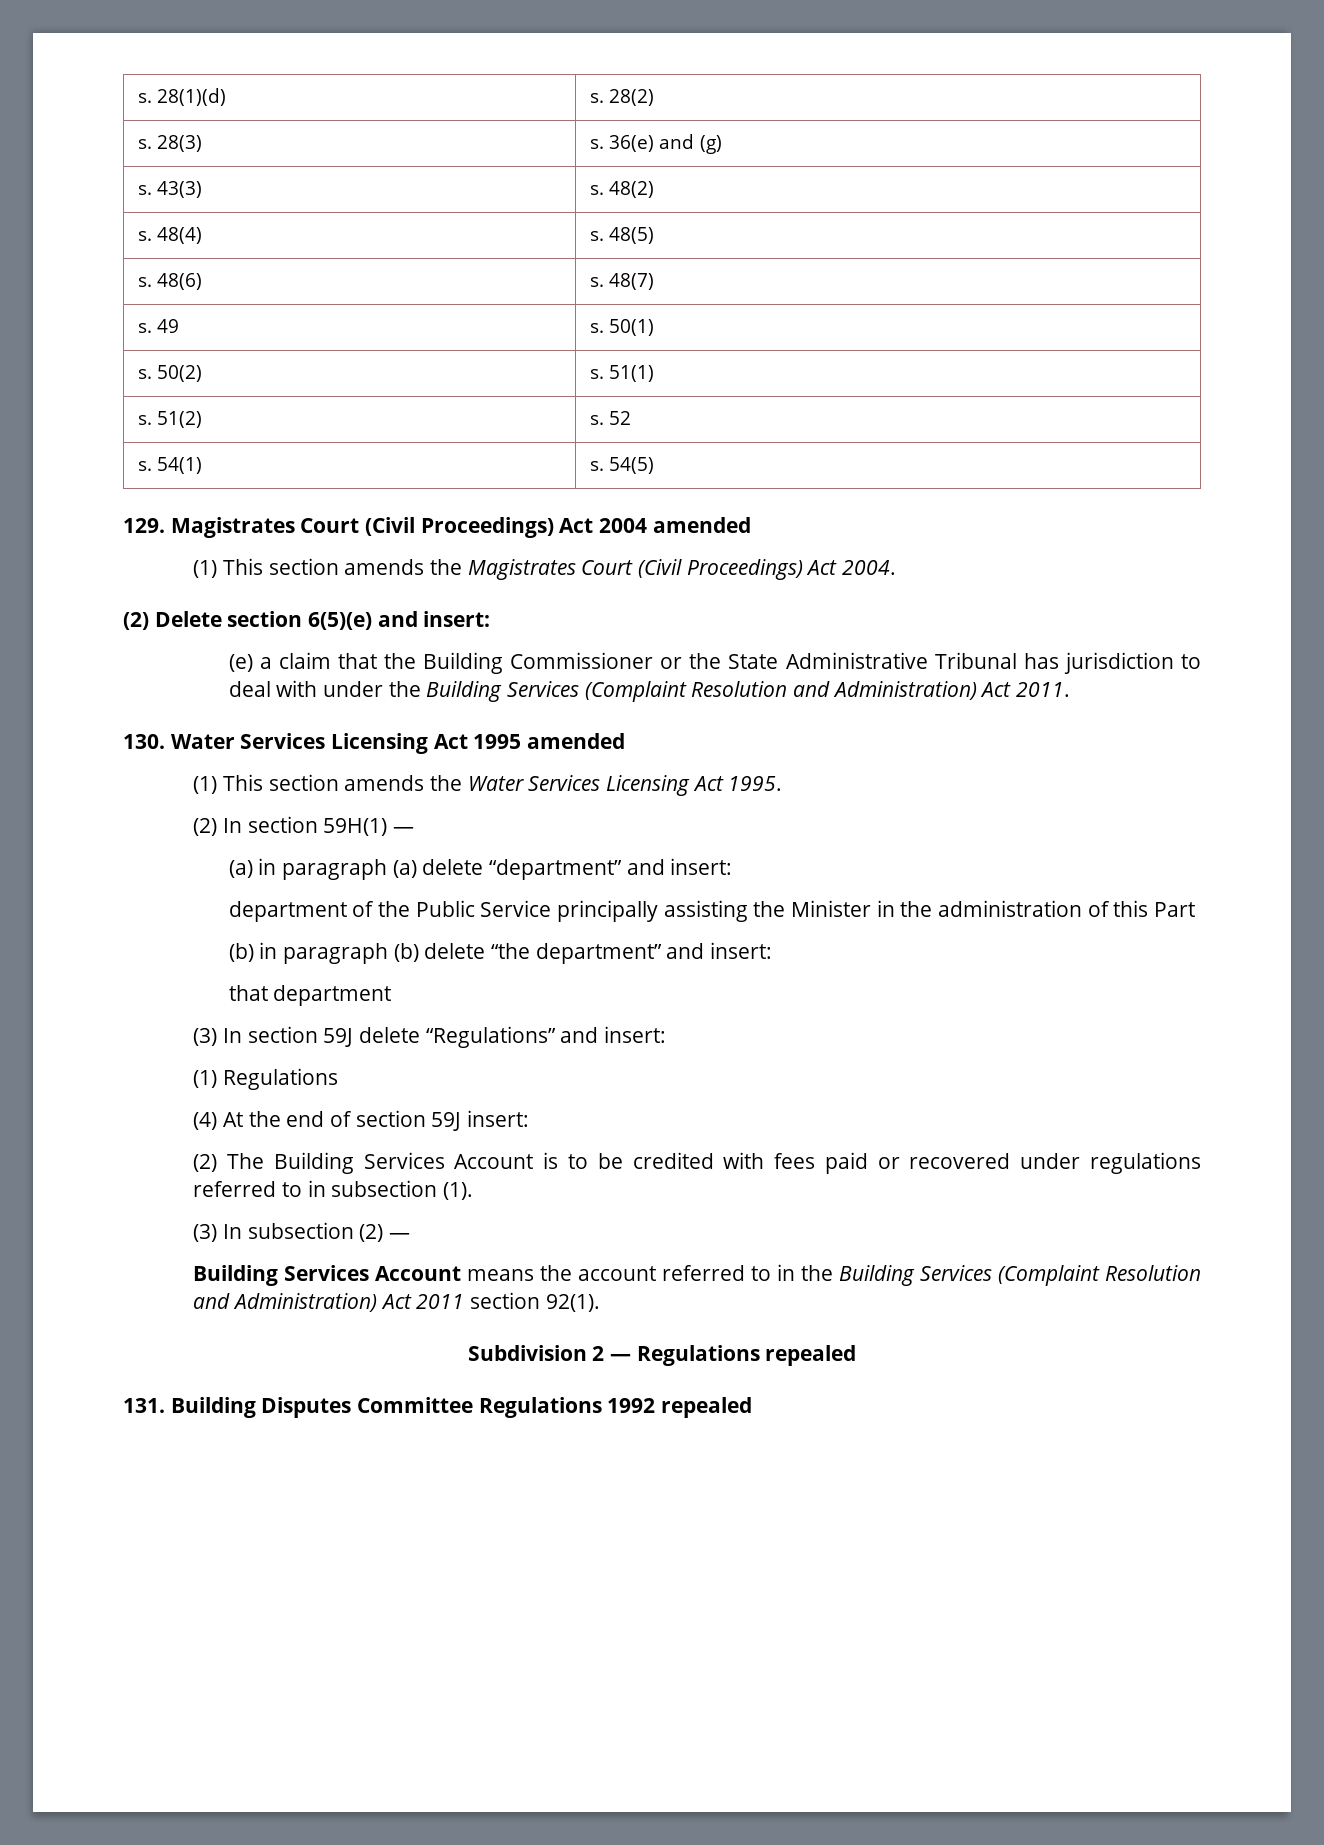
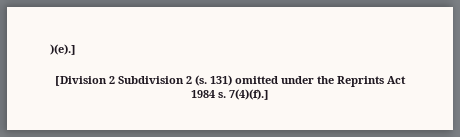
[138,88,227,106] [590,89,655,106] [138,135,203,152] [590,134,722,154] [138,181,203,198] [590,181,655,198] [138,227,203,244] [590,227,655,244] [138,273,203,290] [590,273,655,290] [138,319,180,333] [590,319,655,336] [138,365,203,382] [590,365,655,382] [138,411,203,428] [590,411,632,425] [138,457,203,474] [590,457,655,474] [123,517,751,538] [193,558,897,580] [123,611,491,630] [228,652,1201,674] [228,680,1070,702] [123,733,626,754] [193,774,783,796] [193,816,415,836] [228,858,733,880] [228,900,1195,922] [228,942,772,964] [228,985,392,1006] [193,1026,667,1048] [193,1068,339,1090] [193,1110,530,1131] [193,1152,1201,1174] [193,1180,474,1200] [193,1222,411,1242] [193,1264,1201,1286] [193,1292,600,1312] [467,1345,857,1366] [123,1397,753,1418] s. 28(1)(d) | s. 28(2) // s. 28(3) | s. 36(e) and (g) // s. 43(3) | s. 48(2) // s. 48(4) | s. 48(5) // s. 48(6) | s. 48(7) // s. 49 | s. 50(1) // s. 50(2) | s. 51(1) // s. 51(2) | s. 52 // s. 54(1) | s. 54(5) // 129. Magistrates Court (Civil Proceedings) Act 2004 amended // (1) This section amends the Magistrates Court (Civil Proceedings) Act 2004. // (2) Delete section 6(5)(e) and insert: // (e) a claim that the Building Commissioner or the State Administrative Tribunal has jurisdiction to deal with under the Building Services (Complaint Resolution and Administration) Act 2011. // 130. Water Services Licensing Act 1995 amended // (1) This section amends the Water Services Licensing Act 1995. // (2) In section 59H(1) — // (a) in paragraph (a) delete “department” and insert: // department of the Public Service principally assisting the Minister in the administration of this Part // (b) in paragraph (b) delete “the department” and insert: // that department // (3) In section 59J delete “Regulations” and insert: // (1) Regulations // (4) At the end of section 59J insert: // (2) The Building Services Account is to be credited with fees paid or recovered under regulations referred to in subsection (1). // (3) In subsection (2) — // Building Services Account means the account referred to in the Building Services (Complaint Resolution and Administration) Act 2011 section 92(1). // Subdivision 2 — Regulations repealed // 131. Building Disputes Committee Regulations 1992 repealed -> [50,44,76,55] [55,75,406,87] [191,89,269,100] )(e).] // [Division 2 Subdivision 2 (s. 131) omitted under the Reprints Act 1984 s. 7(4)(f).]

